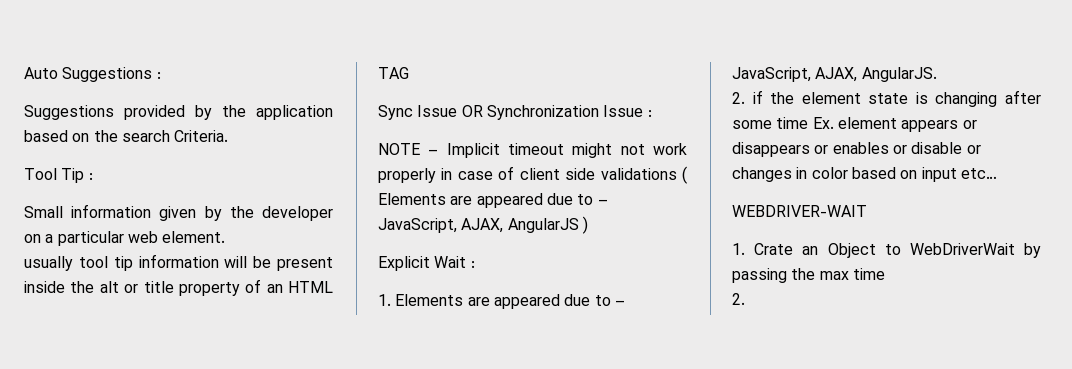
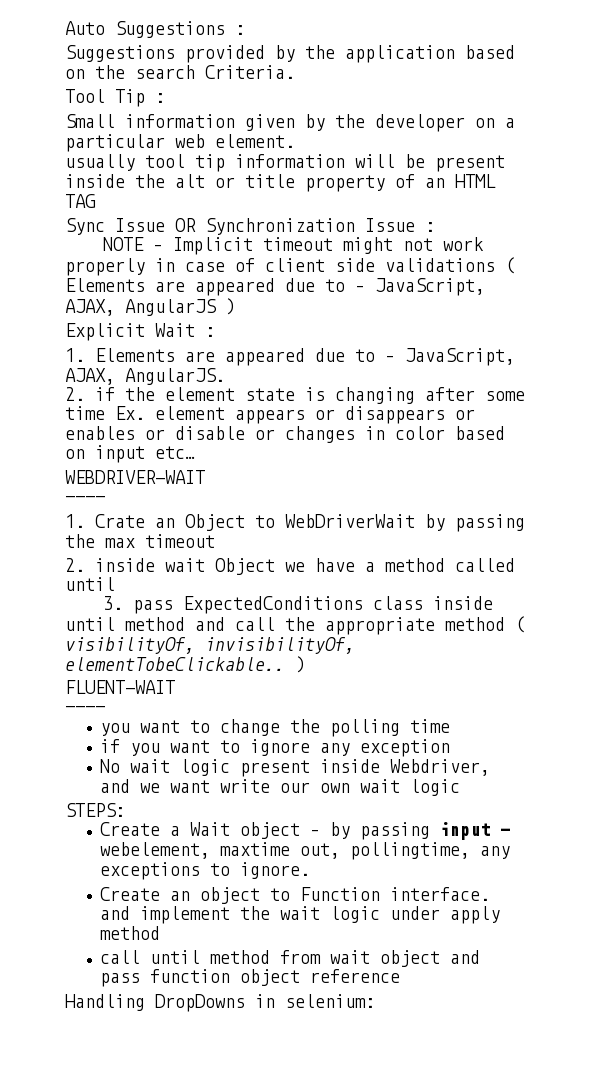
(867, 211) none -> [65,496,105,502] // ----
[852,268,885,280] [732,293,745,305] time // 2. -> [145,534,215,548] [65,558,515,575] [65,577,115,591] [103,596,494,614] [65,616,525,635] [65,637,355,654] [65,656,305,673] [65,680,175,694] [65,706,105,712] [100,719,451,737] [100,739,451,757] [100,759,491,777] [100,779,461,796] [65,803,125,817] [100,822,511,840] [100,842,511,860] [100,862,311,880] [100,887,491,904] [100,906,501,924] [100,926,161,940] [100,950,481,967] [100,969,401,987] [65,994,375,1012] timeout // 2. inside wait Object we have a method called until // 3. pass ExpectedConditions class inside until method and call the appropriate method ( visibilityOf, invisibilityOf, elementTobeClickable.. ) // FLUENT-WAIT // ---- // you want to change the polling time // if you want to ignore any exception // No wait logic present inside Webdriver, and we want write our own wait logic // STEPS: // Create a Wait object – by passing input – webelement, maxtime out, pollingtime, any exceptions to ignore. // Create an object to Function interface. and implement the wait logic under apply method // call until method from wait object and pass function object reference // Handling DropDowns in selenium:

